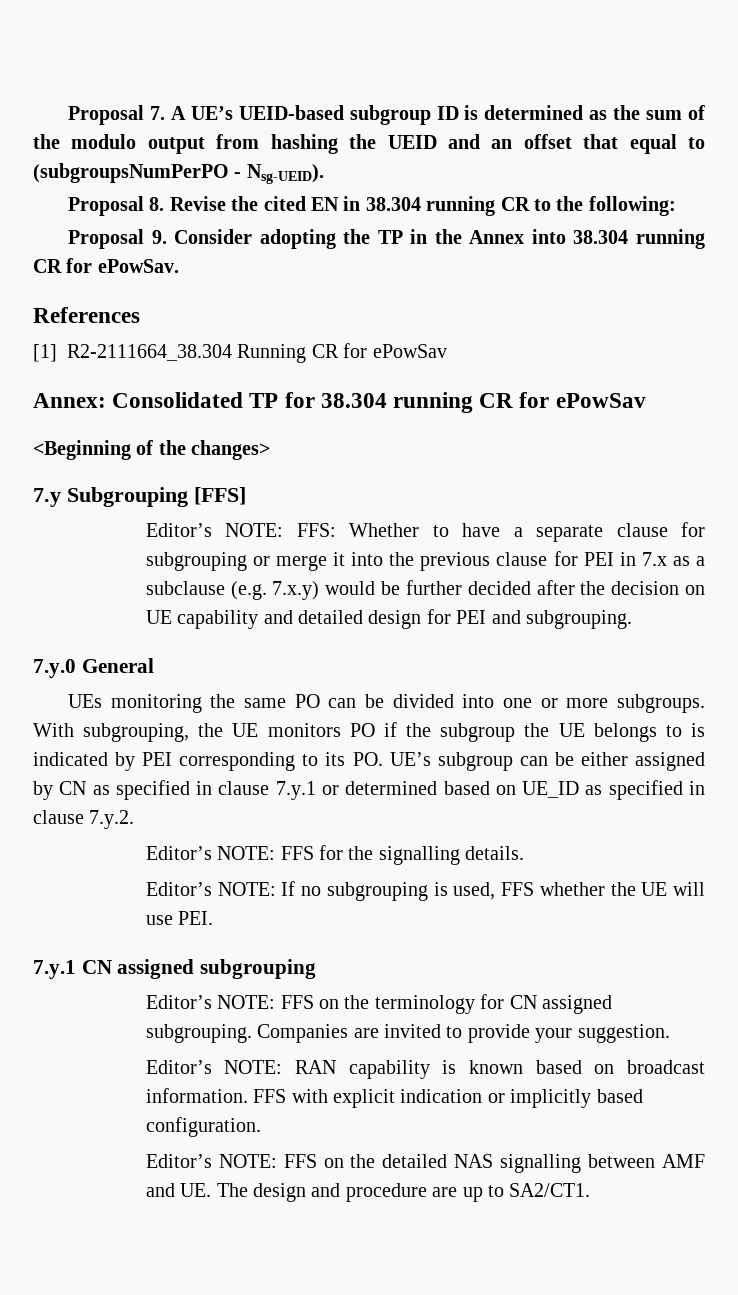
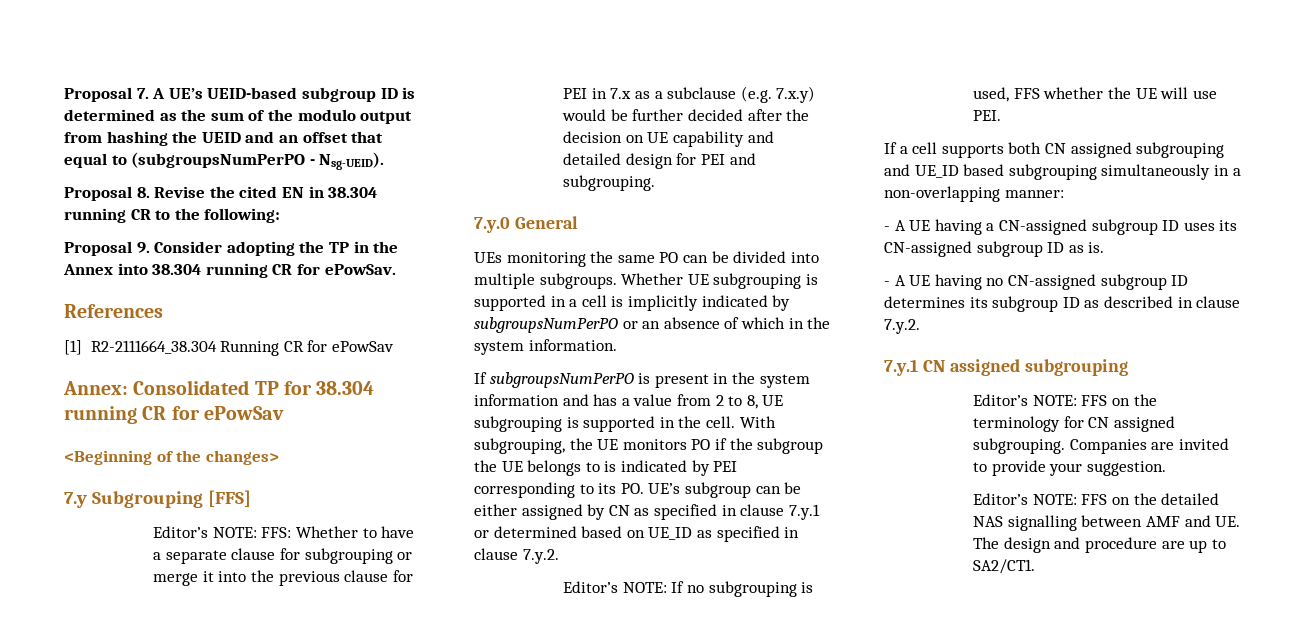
[503,694,706,713] one or more subgroups. -> [474,273,818,289] [474,295,791,311] [474,317,831,333] [474,339,617,355] [474,372,810,388] [474,394,784,409] [474,416,735,432] multiple subgroups. Whether UE subgrouping is supported in a cell is implicitly indicated by subgroupsNumPerPO or an absence of which in the system information. // If subgroupsNumPerPO is present in the system information and has a value from 2 to 8, UE subgrouping is supported in the cell.
[145,845,525,865] // Editor’s NOTE: FFS for the signalling details. -> (559, 556) none
(214, 918) none -> [884,142,1225,158] [884,164,1241,180] [884,186,1064,202] [884,219,1238,235] [884,241,1105,257] [884,274,1189,290] [884,296,1241,312] [884,319,920,334] // If a cell supports both CN assigned subgrouping and UE_ID based subgrouping simultaneously in a non-overlapping manner: // - A UE having a CN-assigned subgroup ID uses its CN-assigned subgroup ID as is. // - A UE having no CN-assigned subgroup ID determines its subgroup ID as described in clause 7.y.2.
[145,1060,706,1079] [145,1088,643,1108] [145,1117,261,1137] // Editor’s NOTE: RAN capability is known based on broadcast information. FFS with explicit indication or implicitly based configuration. -> (1166, 468) none

